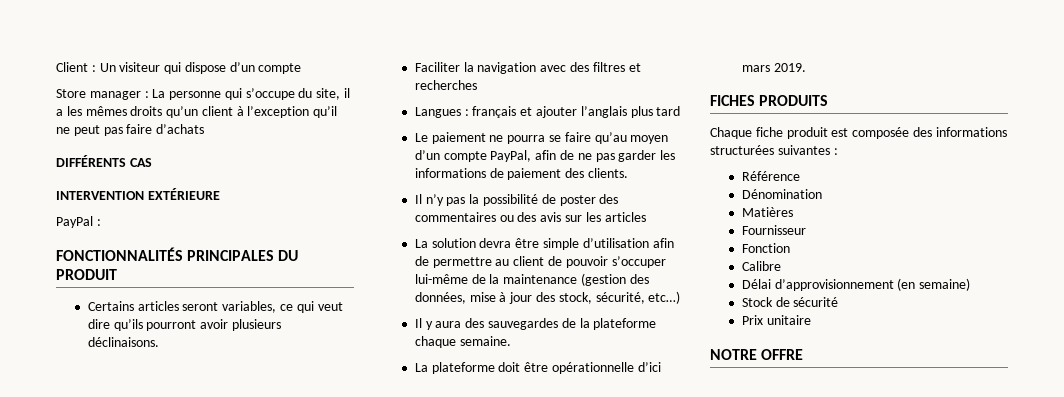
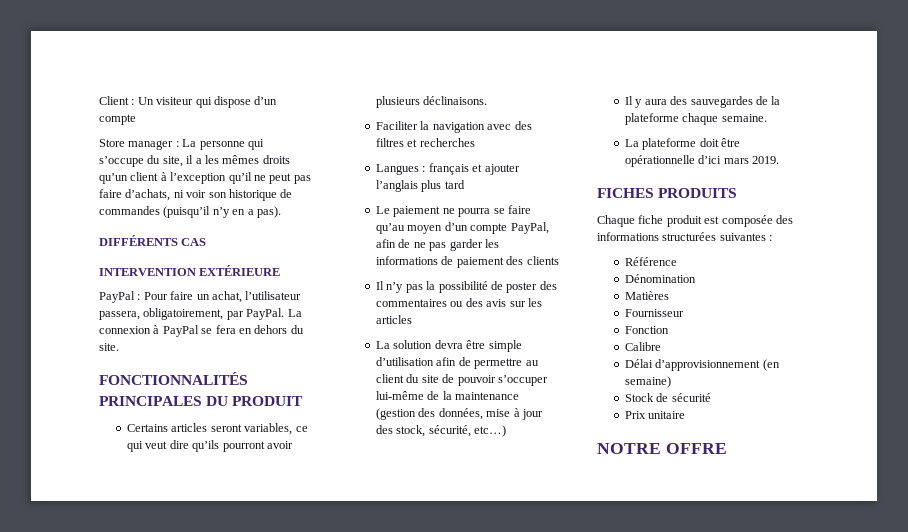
[156,124,205,134] d’achats -> [125,189,293,201] [99,206,281,218] d’achats, ni voir son historique de commandes (puisqu’il n’y en a pas).
(101, 222) none -> [143,291,302,303] [99,308,302,320] [99,325,304,337] [99,343,119,351] Pour faire un achat, l’utilisateur passera, obligatoirement, par PayPal. La connexion à PayPal se fera en dehors du site.
[588,168,629,178] clients. -> [526,256,559,265] clients
(545, 261) none -> [406,374,439,383] du site

